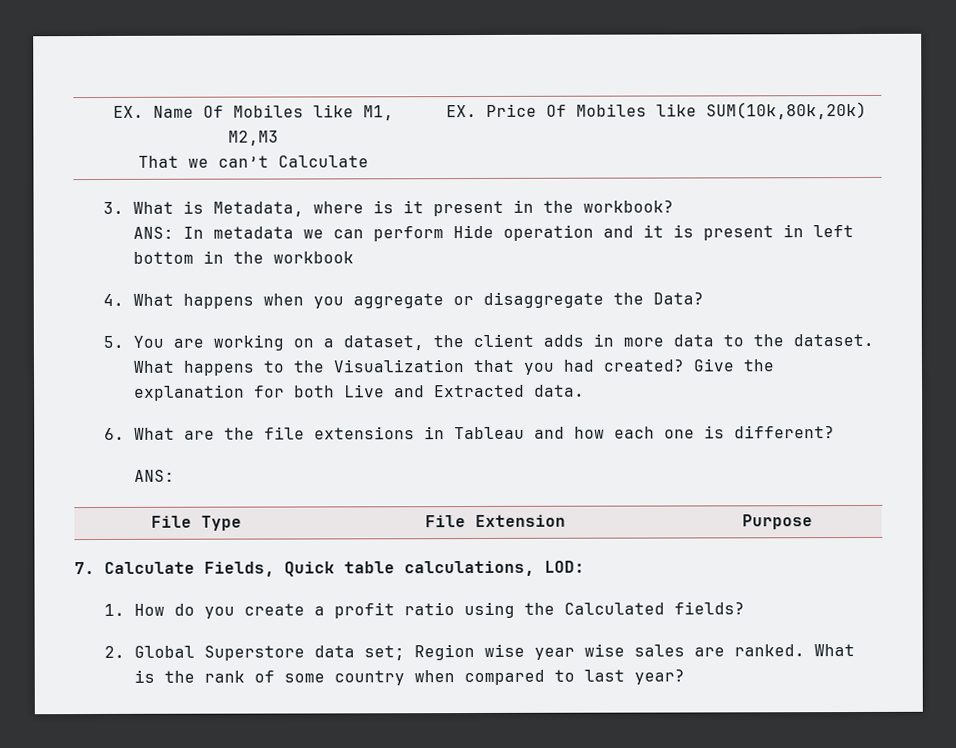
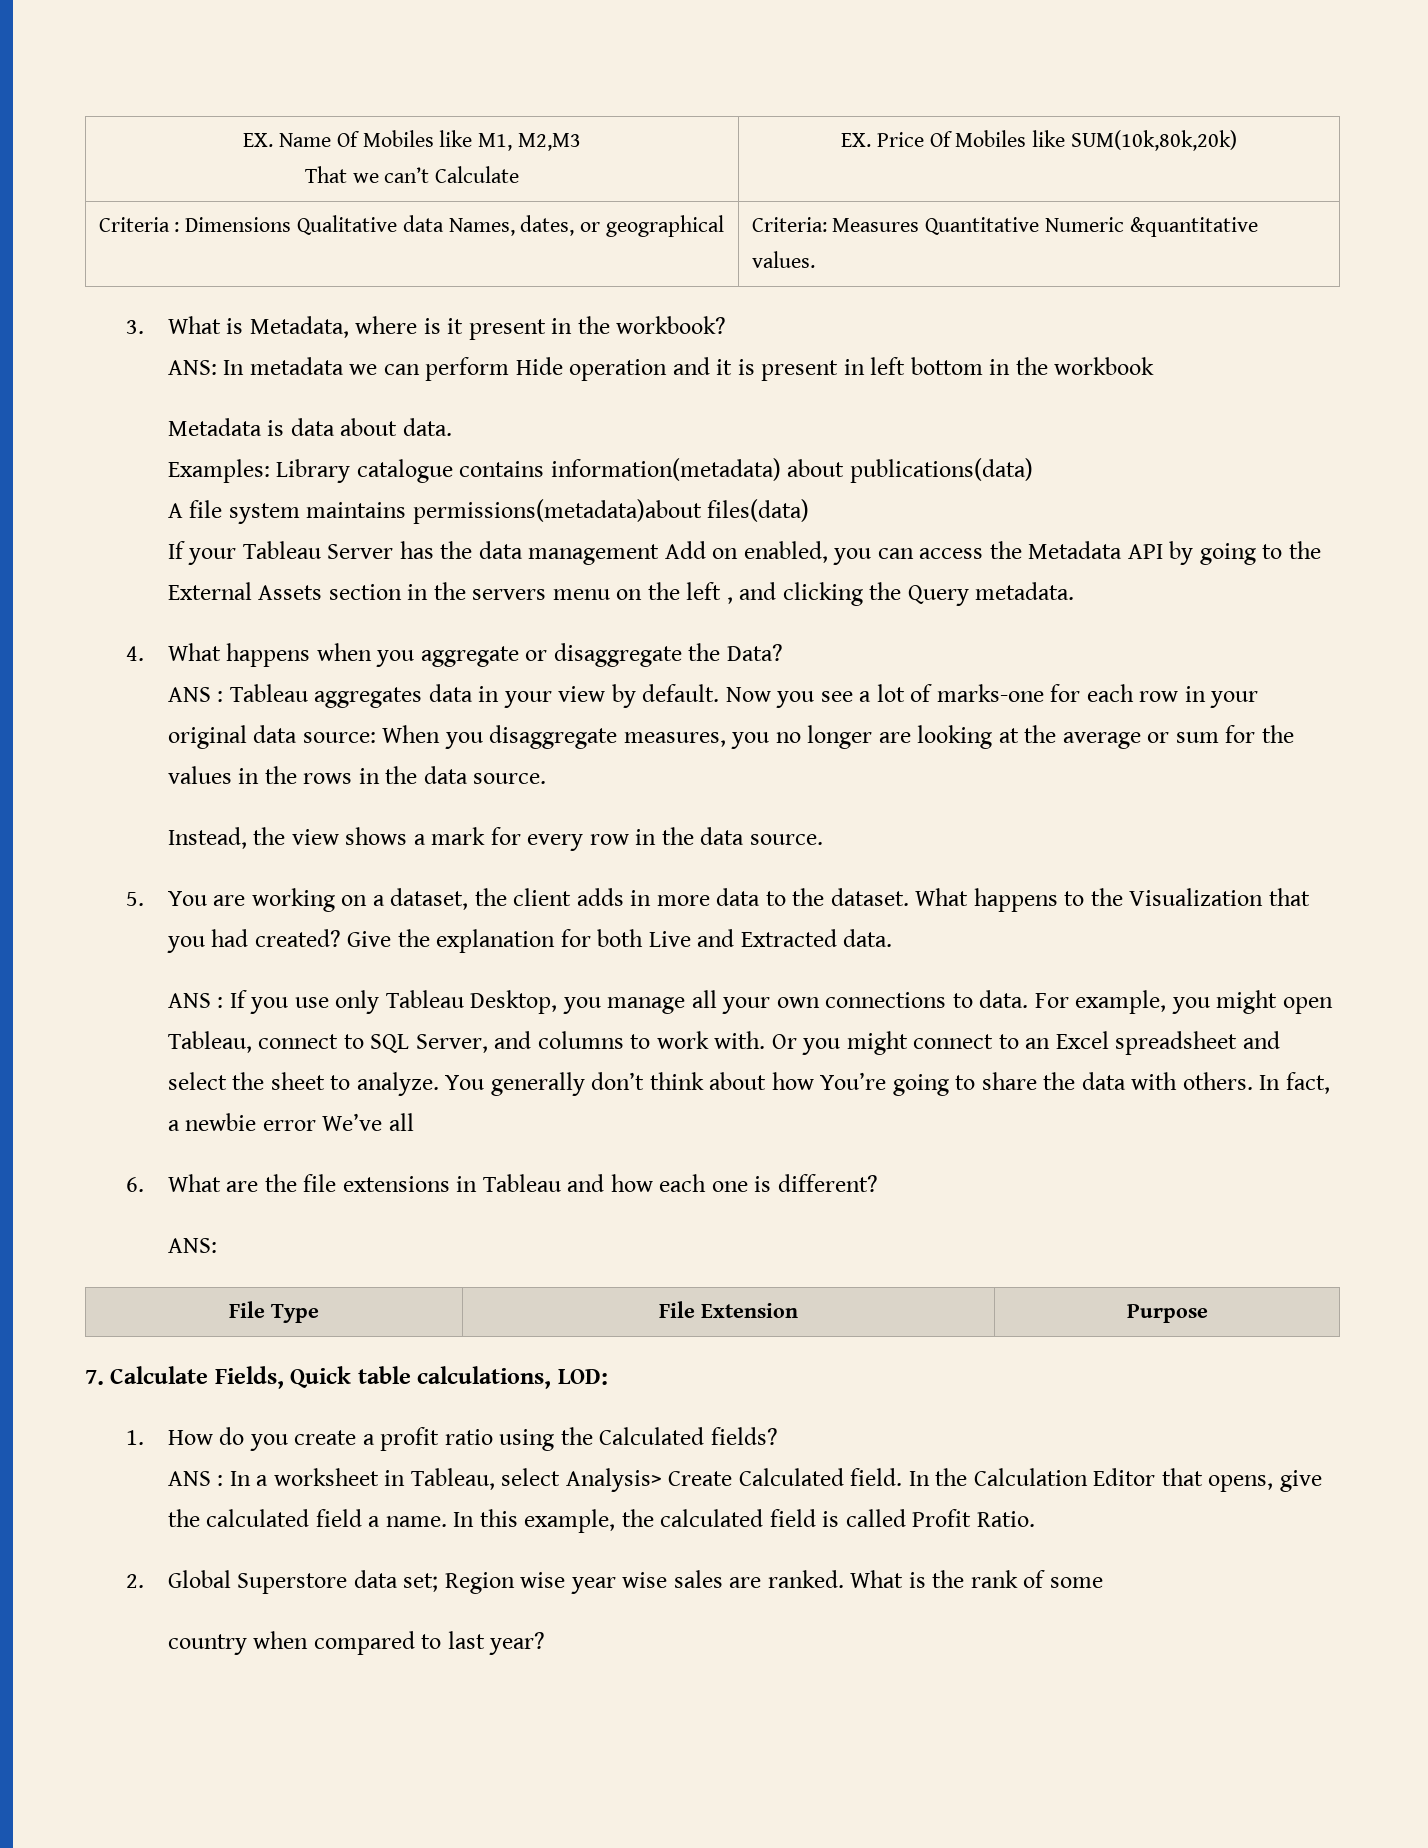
(867, 110) none -> [98,215,725,237] [751,217,1258,237] [751,251,815,268] // Criteria : Dimensions Qualitative data Names, dates, or geographical | Criteria: Measures Quantitative Numeric &quantitative values.
(354, 257) none -> [167,418,452,436] [167,458,1033,483] [167,499,810,524] [167,541,1321,565] [167,582,1075,606] // Metadata is data about data. // Examples: Library catalogue contains information(metadata) about publications(data) // A file system maintains permissions(metadata)about files(data) // If your Tableau Server has the data management Add on enabled, you can access the Metadata API by going to the External Assets section in the servers menu on the left , and clicking the Query metadata.
(704, 298) none -> [167,684,1258,708] [167,725,1294,749] [167,766,547,784] [167,827,823,851] // ANS : Tableau aggregates data in your view by default. Now you see a lot of marks-one for each row in your original data source: When you disaggregate measures, you no longer are looking at the average or sum for the values in the rows in the data source. // Instead, the view shows a mark for every row in the data source.
(585, 390) none -> [167,990,1333,1014] [167,1031,1280,1055] [167,1072,1330,1096] [167,1113,414,1131] // ANS : If you use only Tableau Desktop, you manage all your own connections to data. For example, you might open Tableau, connect to SQL Server, and columns to work with. Or you might connect to an Excel spreadsheet and select the sheet to analyze. You generally don’t think about how You’re going to share the data with others. In fact, a newbie error We’ve all
(745, 608) none -> [167,1468,1322,1492] [167,1509,1035,1533] // ANS : In a worksheet in Tableau, select Analysis> Create Calculated field. In the Calculation Editor that opens, give the calculated field a name. In this example, the calculated field is called Profit Ratio.
(325, 678) none -> (1103, 1582) //

